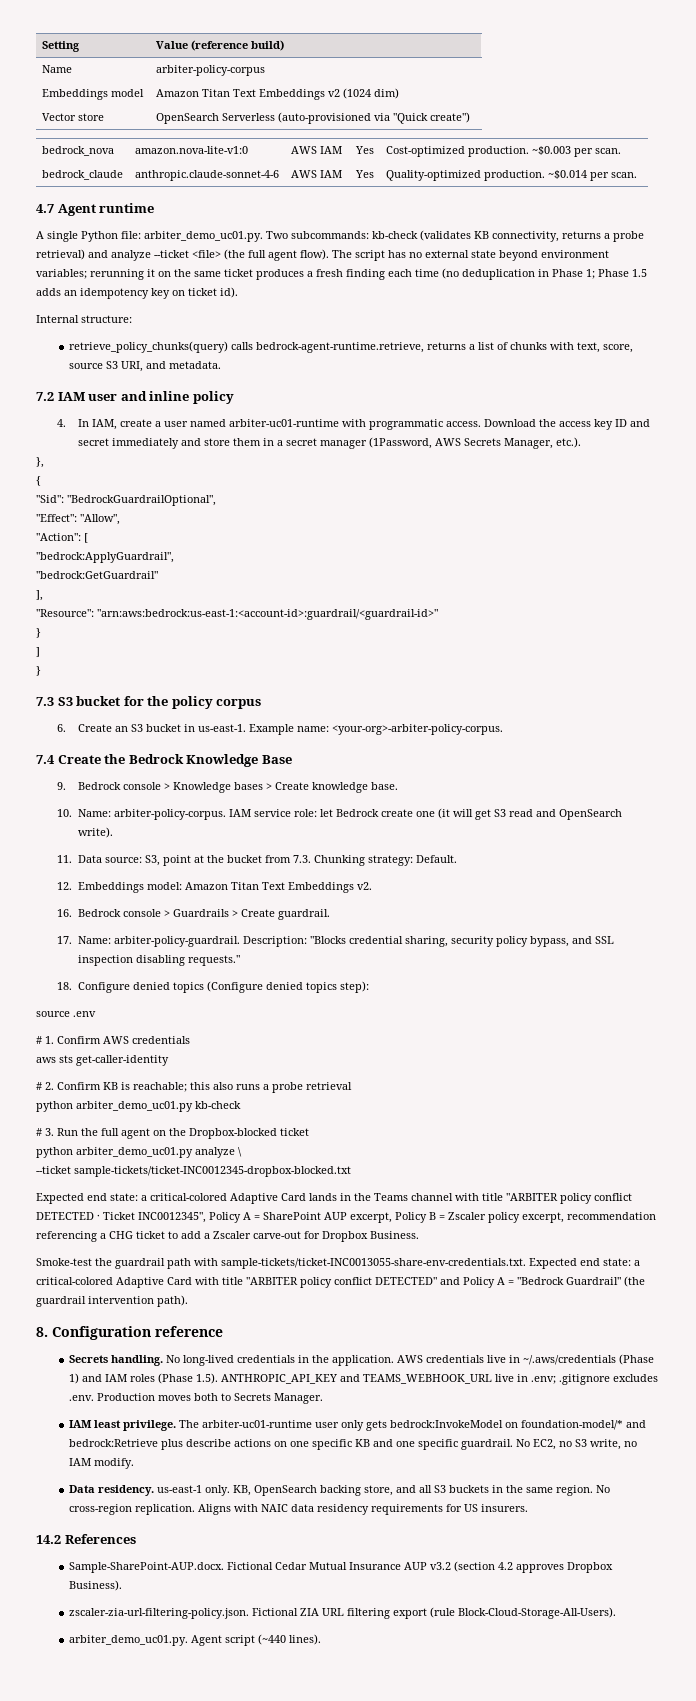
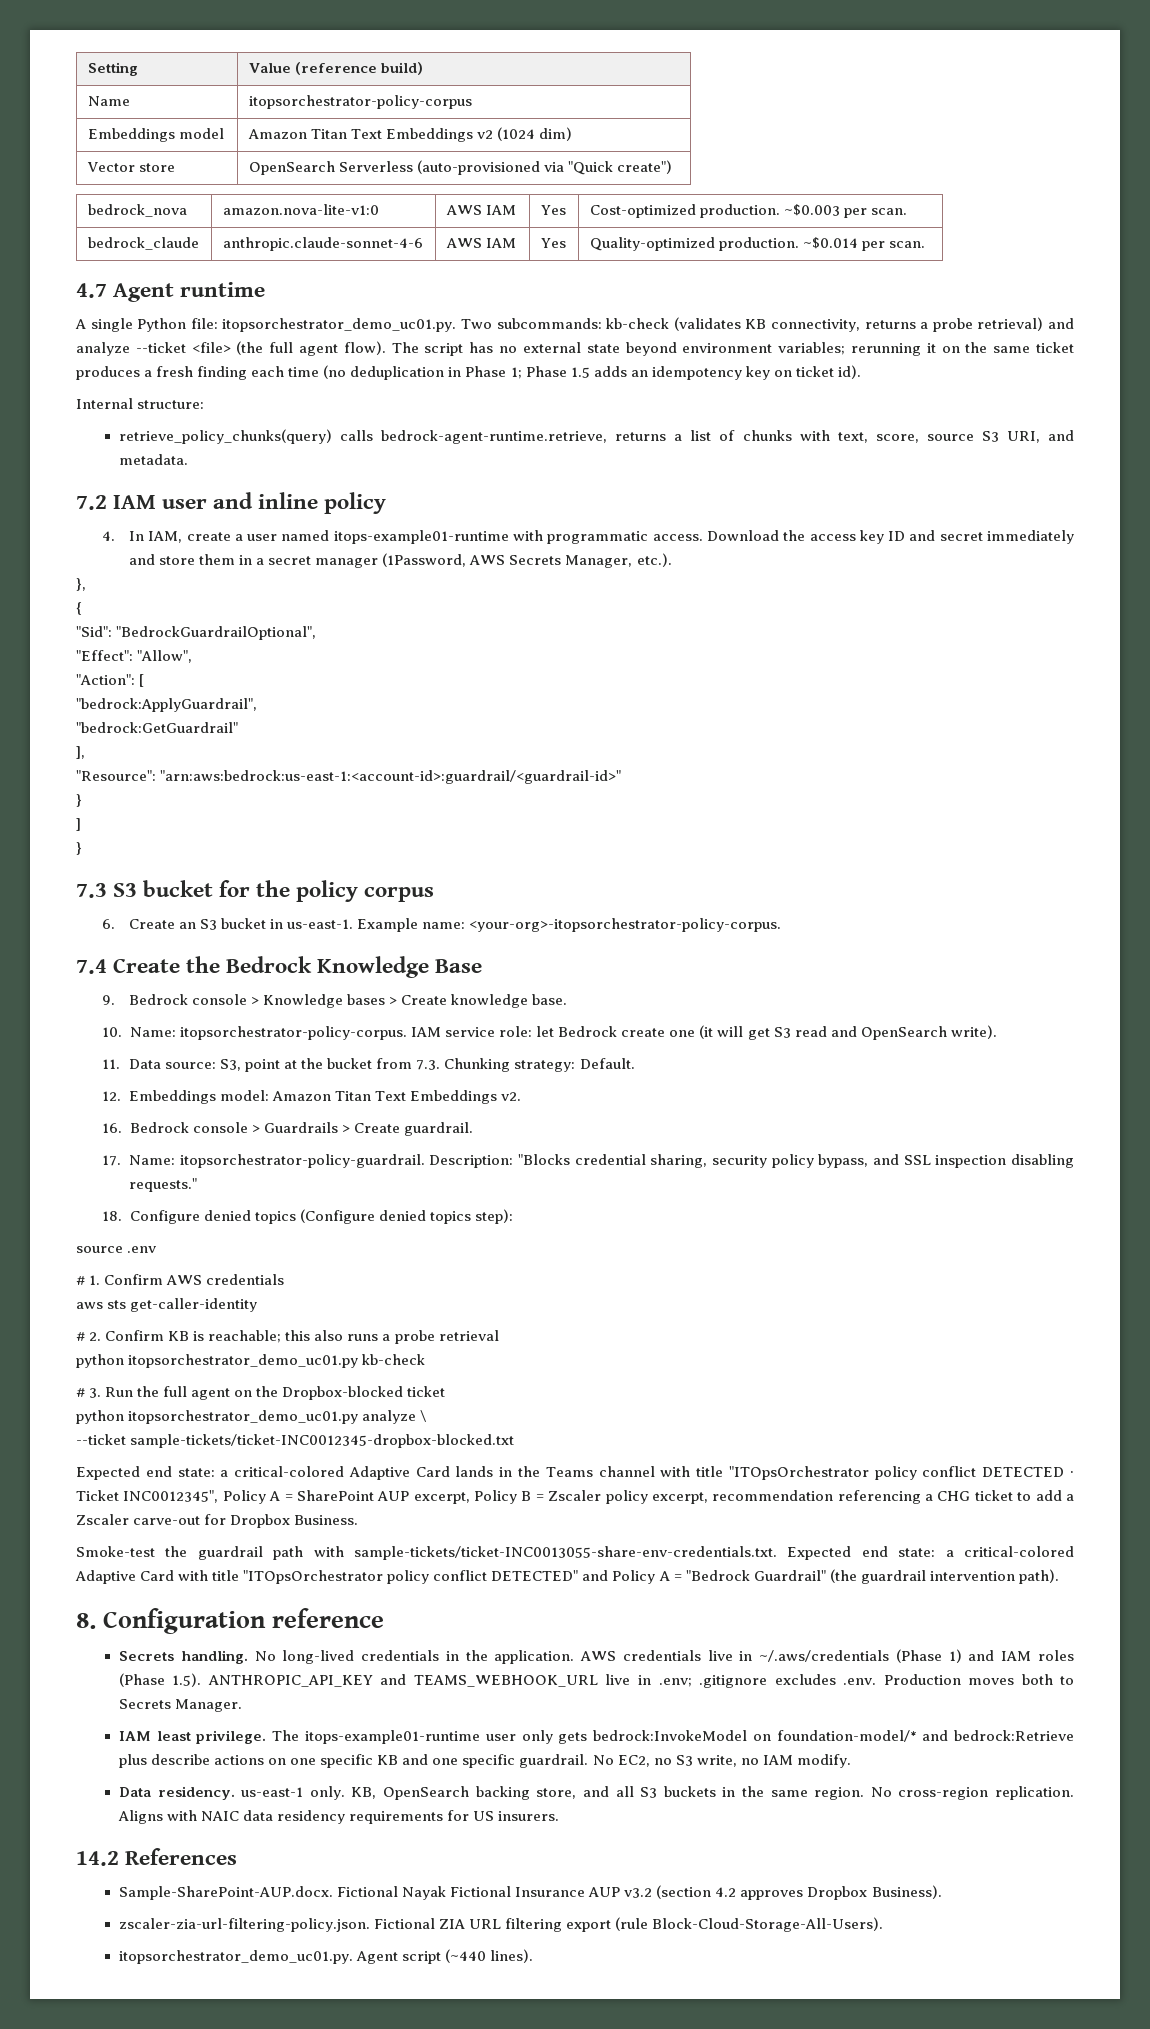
[155,65,265,76] arbiter-policy-corpus -> [248,95,472,109] itopsorchestrator-policy-corpus
[144,231,263,242] arbiter_demo_uc01.py. -> [222,318,457,332] itopsorchestrator_demo_uc01.py.
[229,419,340,427] arbiter-uc01-runtime -> [333,530,509,544] itops-example01-runtime
[332,724,504,735] <your-org>-arbiter-policy-corpus. -> [469,918,782,932] <your-org>-itopsorchestrator-policy-corpus.
[114,809,227,820] arbiter-policy-corpus. -> [180,1026,408,1040] itopsorchestrator-policy-corpus.
[114,936,241,947] arbiter-policy-guardrail. -> [179,1154,425,1168] itopsorchestrator-policy-guardrail.
[76,1101,193,1112] arbiter_demo_uc01.py -> [128,1354,359,1368] itopsorchestrator_demo_uc01.py
[76,1147,193,1158] arbiter_demo_uc01.py -> [128,1410,359,1424] itopsorchestrator_demo_uc01.py
[506,1193,558,1201] "ARBITER -> [728,1466,869,1480] "ITOpsOrchestrator
[246,1277,298,1285] "ARBITER -> [243,1570,384,1584] "ITOpsOrchestrator
[202,1420,313,1428] arbiter-uc01-runtime -> [304,1730,480,1744] itops-example01-runtime
[275,1562,348,1570] Cedar Mutual -> [402,1886,512,1900] Nayak Fictional
[69,1635,189,1646] arbiter_demo_uc01.py. -> [118,1950,353,1964] itopsorchestrator_demo_uc01.py.

